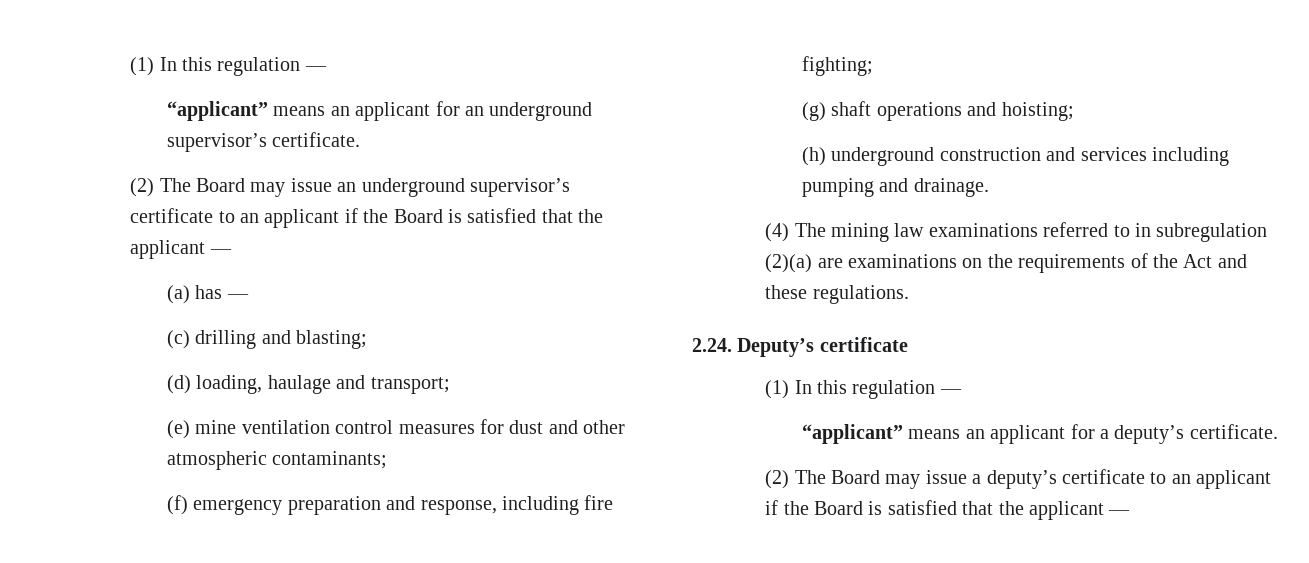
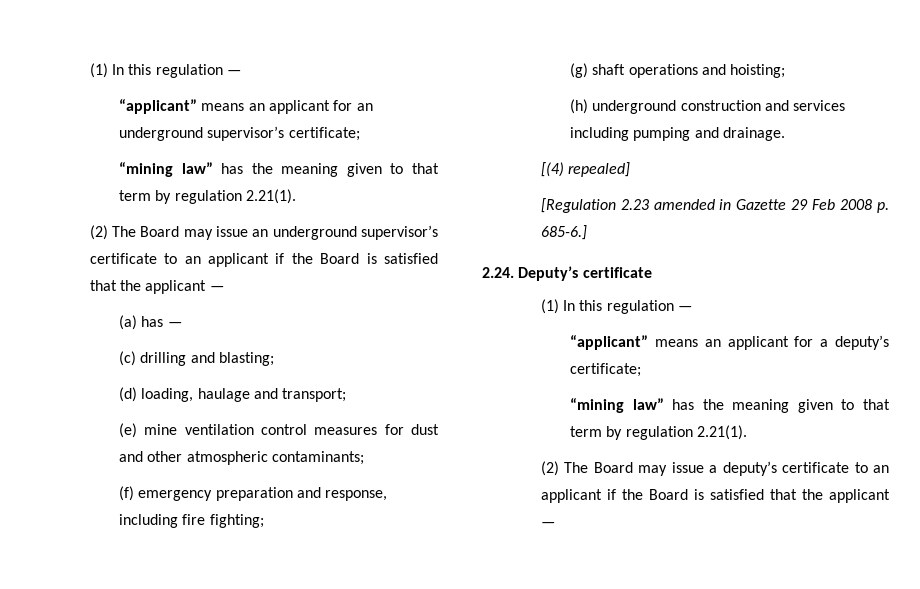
[272,132,361,147] certificate. -> [288,127,360,141] [119,162,439,177] [119,189,297,204] certificate; // “mining law” has the meaning given to that term by regulation 2.21(1).
[765,222,1268,242] [765,253,1247,273] [765,285,909,304] (4) The mining law examinations referred to in subregulation (2)(a) are examinations on the requirements of the Act and these regulations. -> [540,162,631,177] [540,198,889,213] [540,225,587,240] [(4) repealed] // [Regulation 2.23 amended in Gazette 29 Feb 2008 p. 685-6.]
[1189,424,1278,439] certificate. -> [570,363,642,377] [570,398,890,413] [570,425,748,440] certificate; // “mining law” has the meaning given to that term by regulation 2.21(1).

